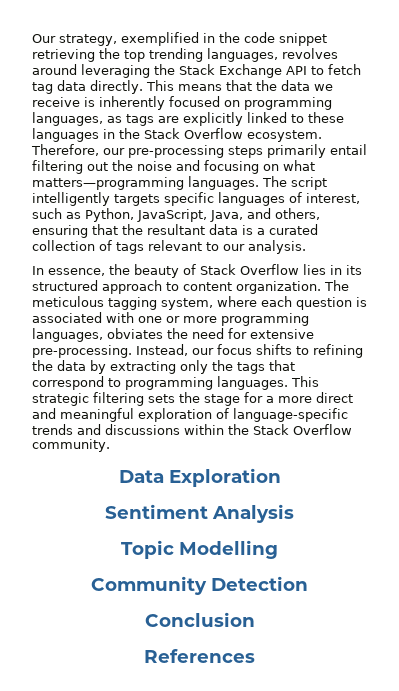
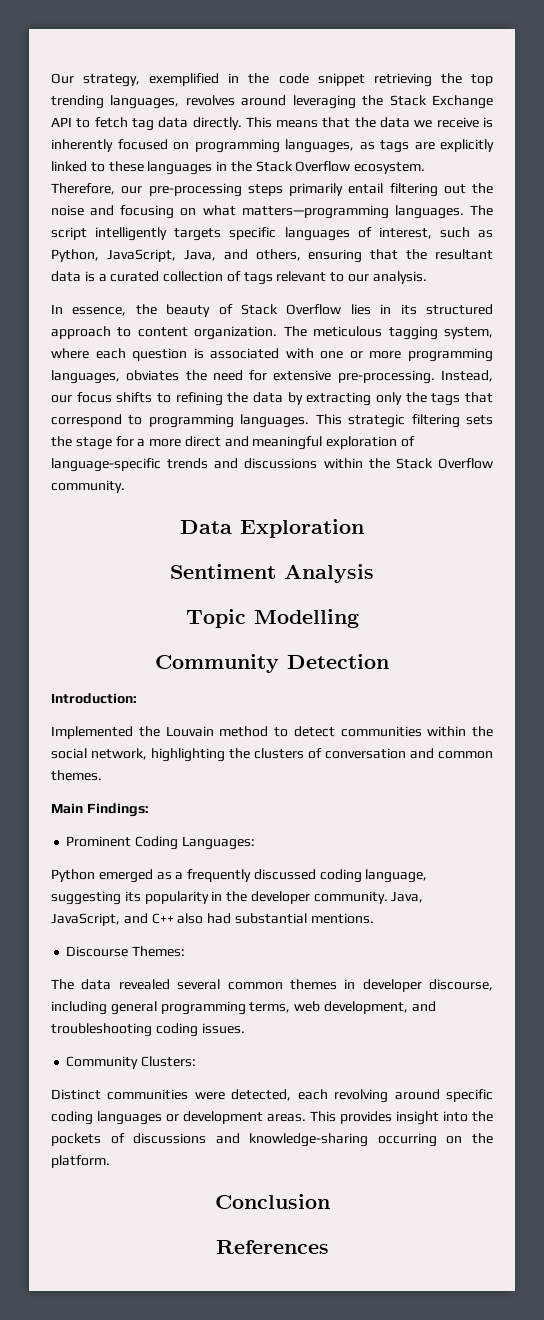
(308, 583) none -> [51,693,137,704] [51,726,493,739] [51,748,493,762] [51,770,102,781] [51,803,149,817] [66,836,255,850] [51,869,428,883] [51,891,424,905] [51,913,374,926] [66,946,186,957] [51,979,493,992] [51,1001,436,1015] [51,1023,245,1037] [66,1056,197,1069] [51,1089,493,1103] [51,1111,493,1125] [51,1133,493,1147] [51,1155,110,1168] // Introduction: // Implemented the Louvain method to detect communities within the social network, highlighting the clusters of conversation and common themes. // Main Findings: // Prominent Coding Languages: // Python emerged as a frequently discussed coding language, suggesting its popularity in the developer community. Java, JavaScript, and C++ also had substantial mentions. // Discourse Themes: // The data revealed several common themes in developer discourse, including general programming terms, web development, and troubleshooting coding issues. // Community Clusters: // Distinct communities were detected, each revolving around specific coding languages or development areas. This provides insight into the pockets of discussions and knowledge-sharing occurring on the platform.

